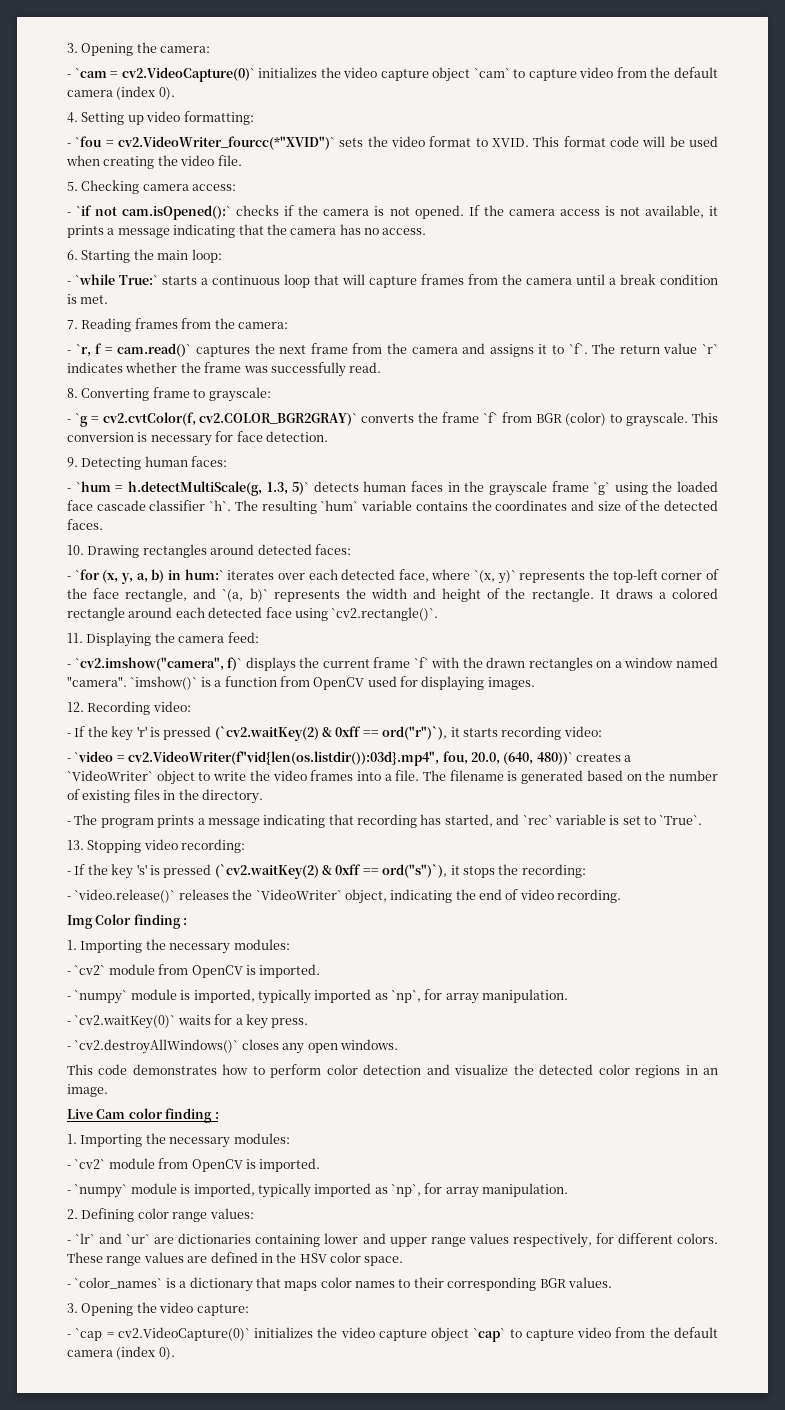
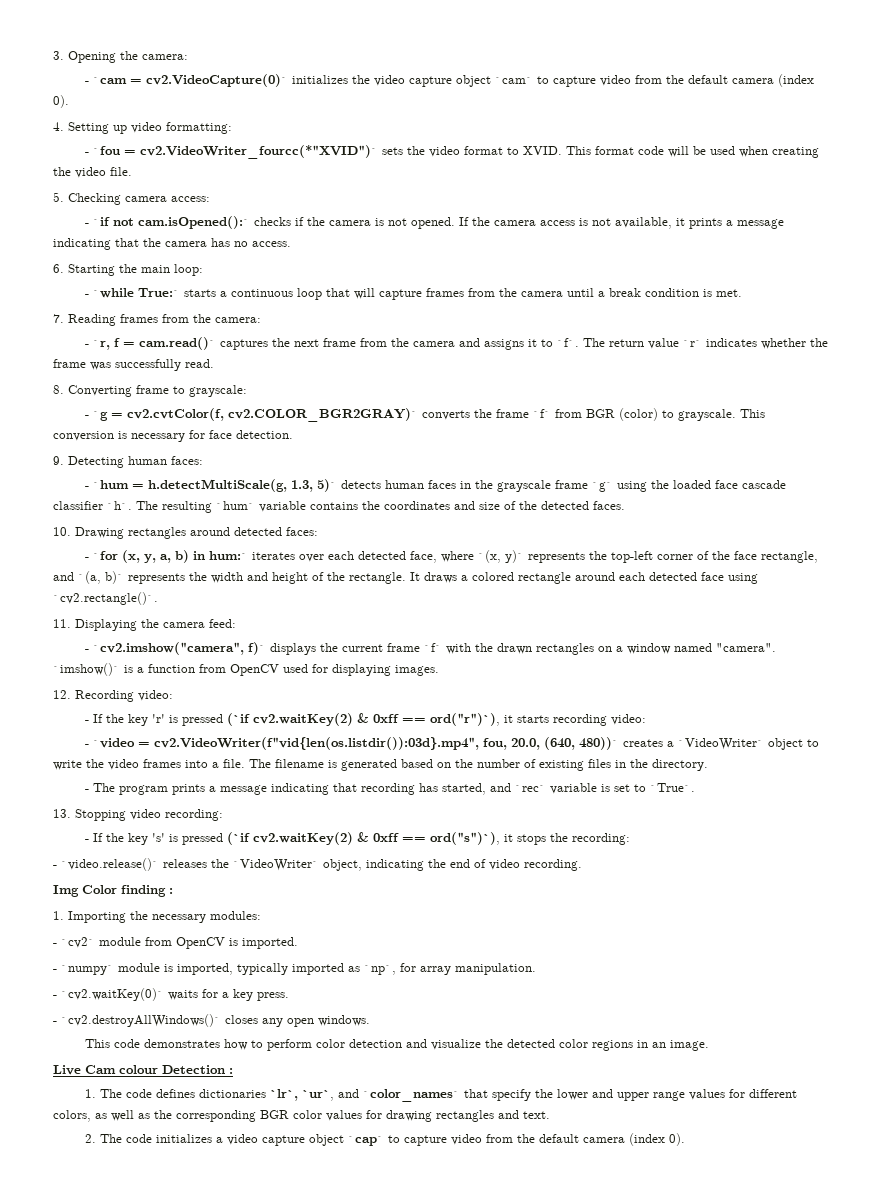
[214,726,319,741] (`cv2.waitKey(2) -> [227,713,354,726] (`if cv2.waitKey(2)
[214,864,319,879] (`cv2.waitKey(2) -> [227,832,354,845] (`if cv2.waitKey(2)
[128,1108,219,1123] [67,1133,290,1148] [67,1158,321,1172] [67,1183,569,1198] [67,1208,254,1222] [67,1233,321,1247] color finding : // 1. Importing the necessary modules: // - `cv2` module from OpenCV is imported. // - `numpy` module is imported, typically imported as `np`, for array manipulation. // 2. Defining color range values: // - `lr` and `ur` are dictionaries containing -> [119,1065,233,1074] [85,1089,554,1102] colour Detection : // 1. The code defines dictionaries `lr`, `ur`, and `color_names` that specify the
[512,1233,592,1248] respectively, -> (726, 1094) none
[677,1233,719,1244] [67,1252,404,1266] [67,1277,612,1292] [67,1302,249,1316] [67,1327,338,1341] colors. These range values are defined in the HSV color space. // - `color_names` is a dictionary that maps color names to their corresponding BGR values. // 3. Opening the video capture: // - `cap = cv2.VideoCapture(0)` initializes the -> [53,1110,550,1122] [85,1134,224,1143] colors, as well as the corresponding BGR color values for drawing rectangles and text. // 2. The code initializes a

